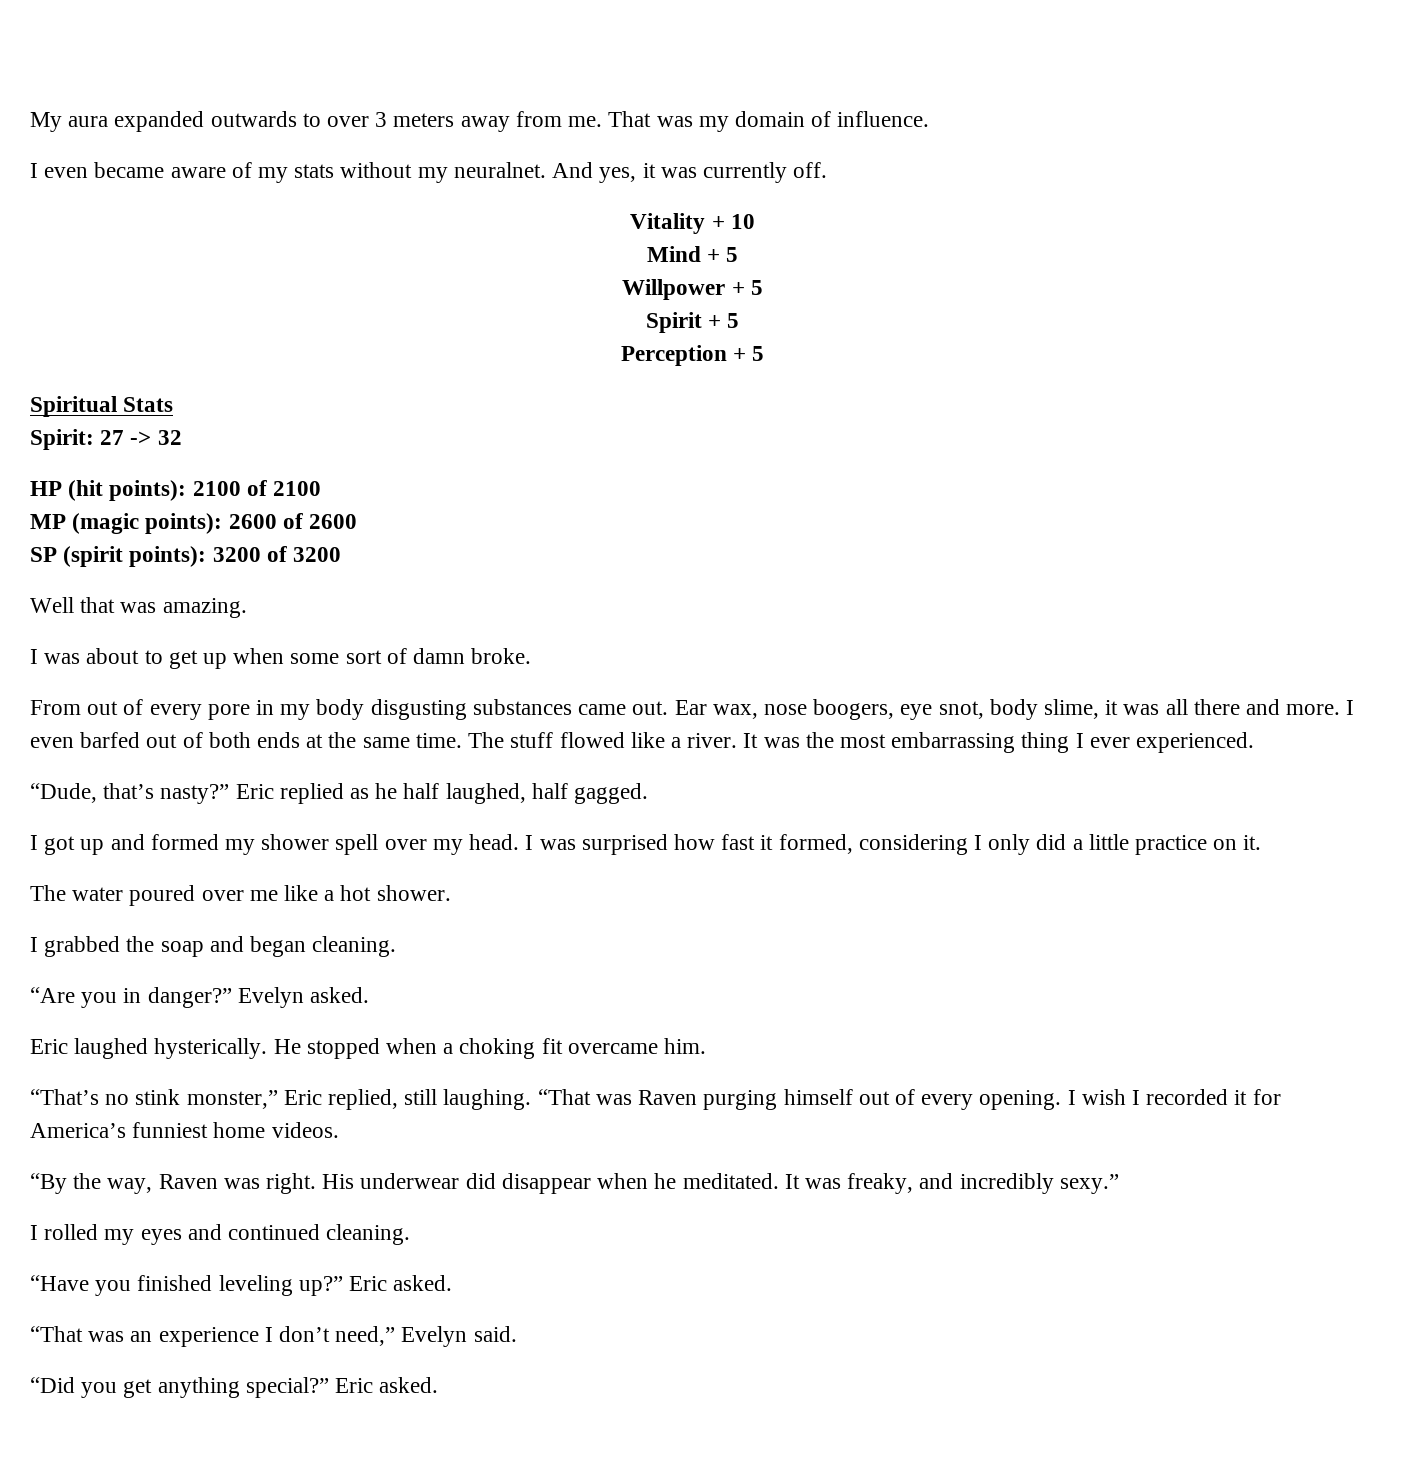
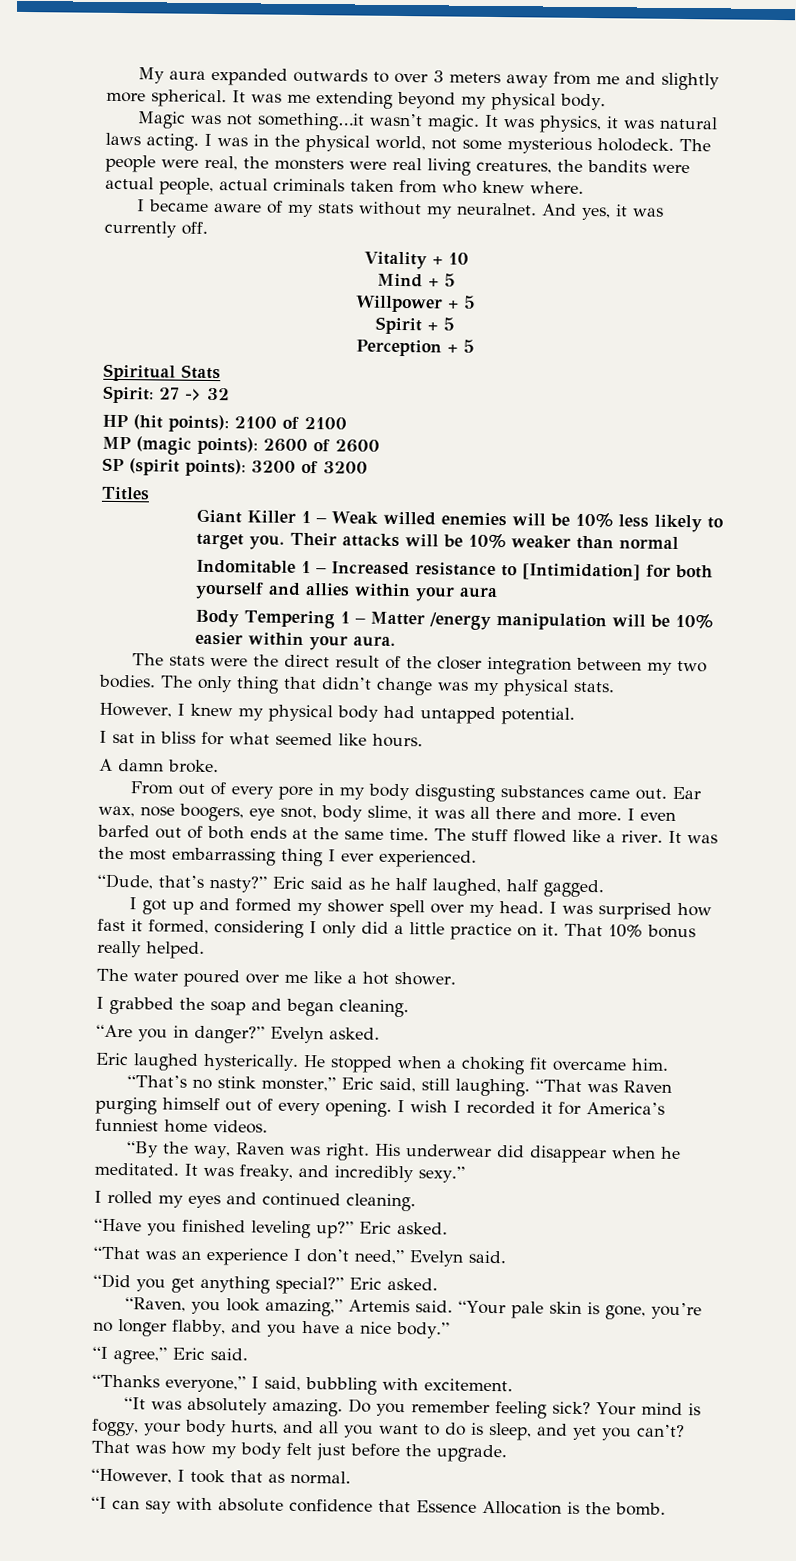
[568,111,930,132] [30,163,89,178] me. That was my domain of influence. // I even -> [595,72,720,91] [106,89,606,111] [136,111,718,134] [105,132,711,155] [105,154,690,176] [105,176,584,195] [136,199,145,212] me and slightly more spherical. It was me extending beyond my physical body. // Magic was not something…it wasn’t magic. It was physics, it was natural laws acting. I was in the physical world, not some mysterious holodeck. The people were real, the monsters were real living creatures, the bandits were actual people, actual criminals taken from who knew where. // I
[30,597,247,618] [30,648,407,669] Well that was amazing. // I was about to get up when some sort of -> [101,486,150,501] [195,508,723,533] [195,532,679,550] [195,559,713,581] [194,581,498,602] [194,609,713,631] [194,631,396,651] [131,653,707,675] [98,674,615,697] [99,702,575,725] [99,730,423,748] [99,758,113,771] Titles // Giant Killer 1 – Weak willed enemies will be 10% less likely to target you. Their attacks will be 10% weaker than normal // Indomitable 1 – Increased resistance to [Intimidation] for both yourself and allies within your aura // Body Tempering 1 – Matter /energy manipulation will be 10% easier within your aura. // The stats were the direct result of the closer integration between my two bodies. The only thing that didn’t change was my physical stats. // However, I knew my physical body had untapped potential. // I sat in bliss for what seemed like hours. // A
[279,783,344,804] replied -> [310,877,343,890] said
(1262, 842) none -> [564,923,696,939] [97,940,205,959] That 10% bonus really helped.
[328,1089,399,1110] replied, -> [378,1077,416,1093] said,
(439, 1385) none -> [124,1297,702,1320] [93,1319,450,1339] [92,1346,248,1365] [92,1374,513,1395] [123,1397,701,1419] [92,1418,685,1441] [91,1440,507,1463] [91,1468,351,1485] [91,1496,666,1516] // “Raven, you look amazing,” Artemis said. “Your pale skin is gone, you’re no longer flabby, and you have a nice body.” // “I agree,” Eric said. // “Thanks everyone,” I said, bubbling with excitement. // “It was absolutely amazing. Do you remember feeling sick? Your mind is foggy, your body hurts, and all you want to do is sleep, and yet you can’t? That was how my body felt just before the upgrade. // “However, I took that as normal. // “I can say with absolute confidence that Essence Allocation is the bomb.

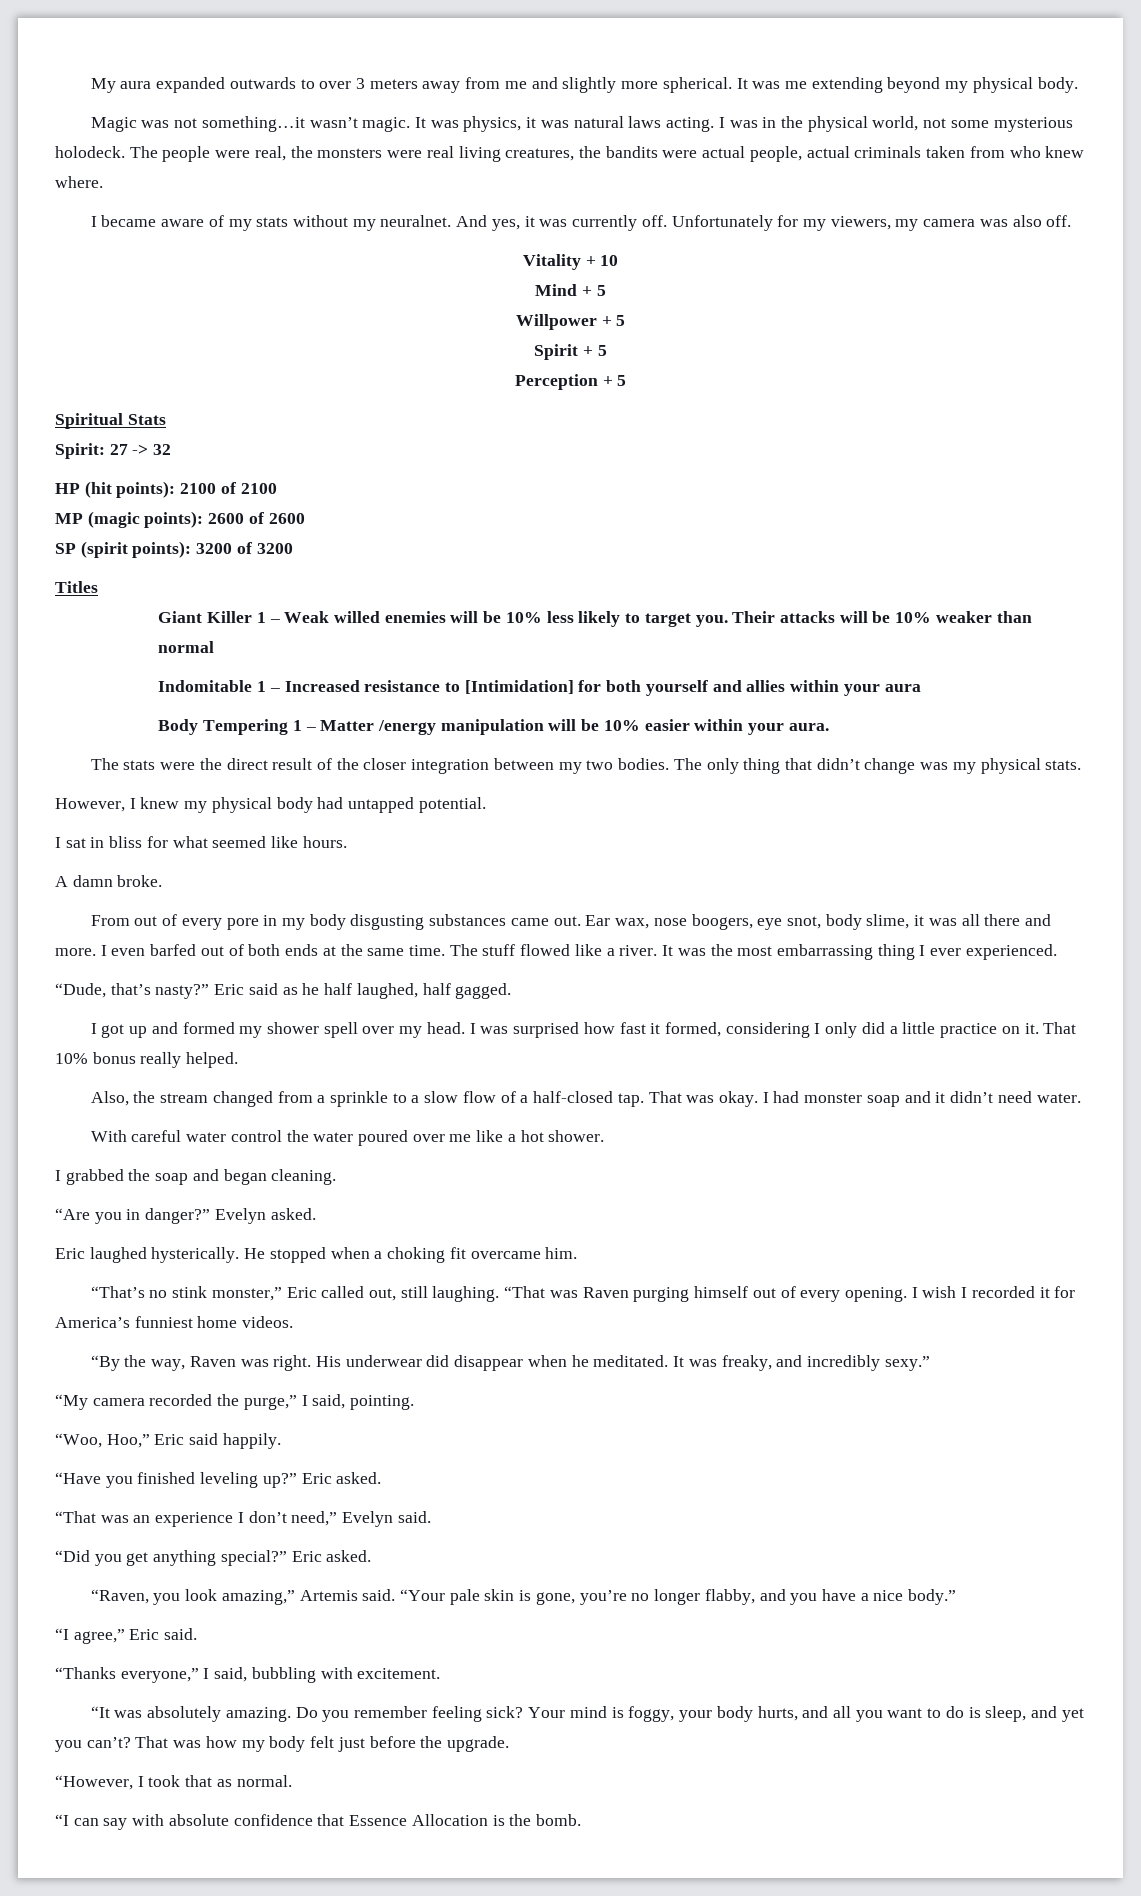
(208, 228) none -> [671,215,1072,231] Unfortunately for my viewers, my camera was also off.
[96,968,128,982] The -> [90,1091,1081,1107] [90,1130,309,1142] Also, the stream changed from a sprinkle to a slow flow of a half-closed tap. That was okay. I had monster soap and it didn’t need water. // With careful water control the
[378,1077,416,1093] said, -> [321,1286,397,1301] called out,
[94,1190,416,1212] I rolled my eyes and continued cleaning. -> [55,1394,415,1410] [55,1433,281,1449] “My camera recorded the purge,” I said, pointing. // “Woo, Hoo,” Eric said happily.

